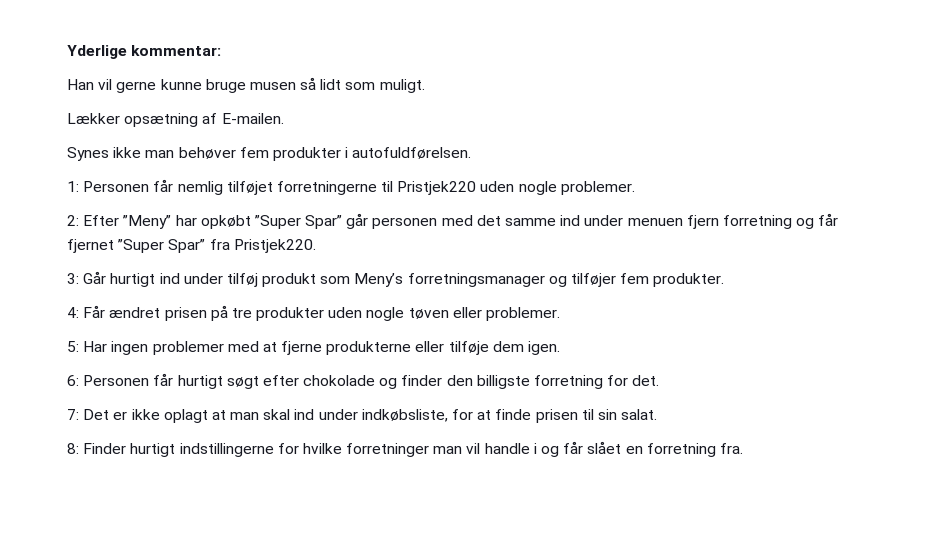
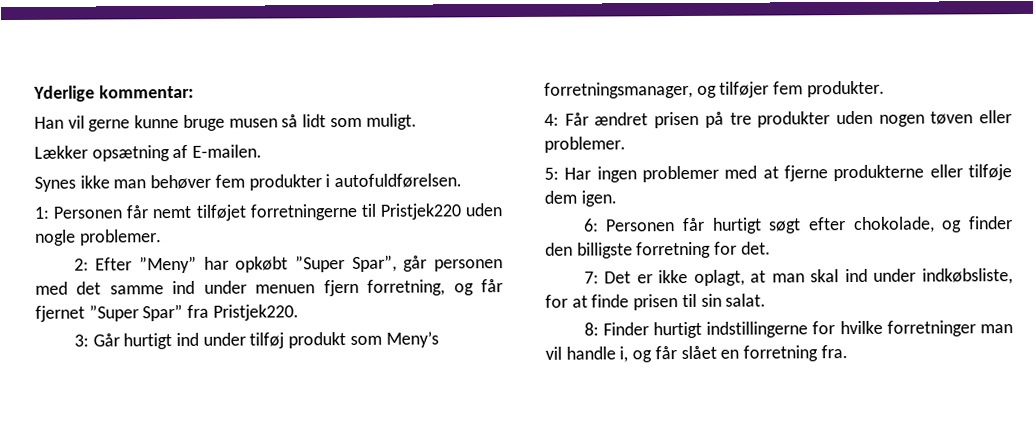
[177,181,223,195] nemlig -> [152,205,192,219] nemt
[305,215,343,229] Spar” -> [351,254,397,272] Spar”,
[722,215,792,229] forretning -> [367,279,446,296] forretning,
[407,273,545,287] forretningsmanager -> [544,81,693,99] forretningsmanager,
[366,307,405,321] nogle -> [878,114,925,127] nogen
[303,375,376,386] chokolade -> [852,216,935,234] chokolade,
[163,409,208,423] oplagt -> [693,269,745,286] oplagt,
[533,443,537,454] i -> [619,346,629,363] i,

